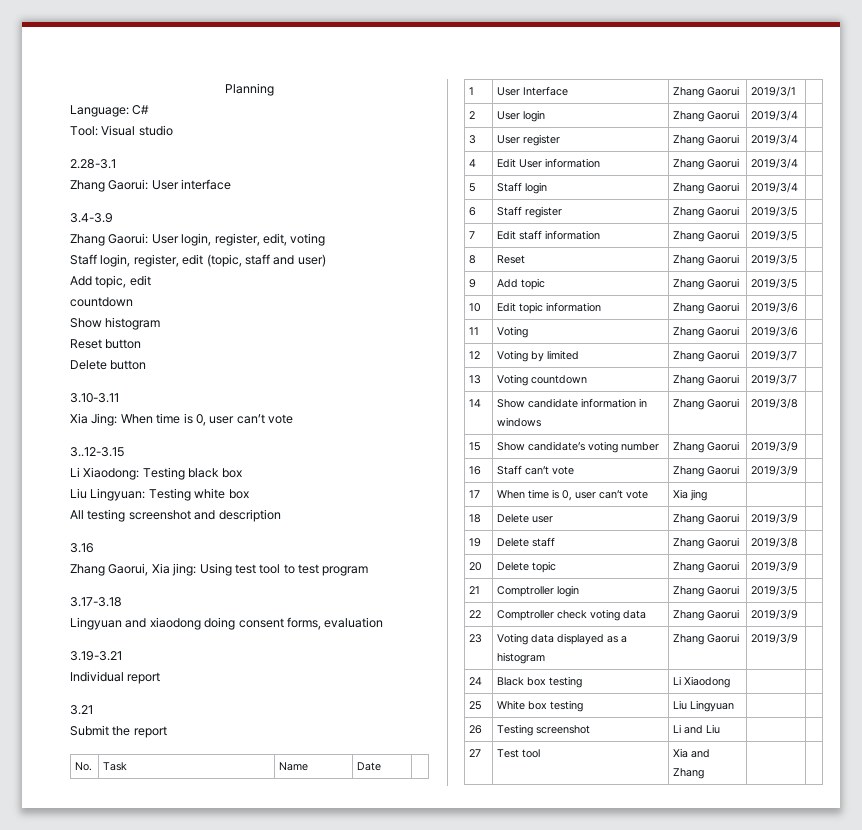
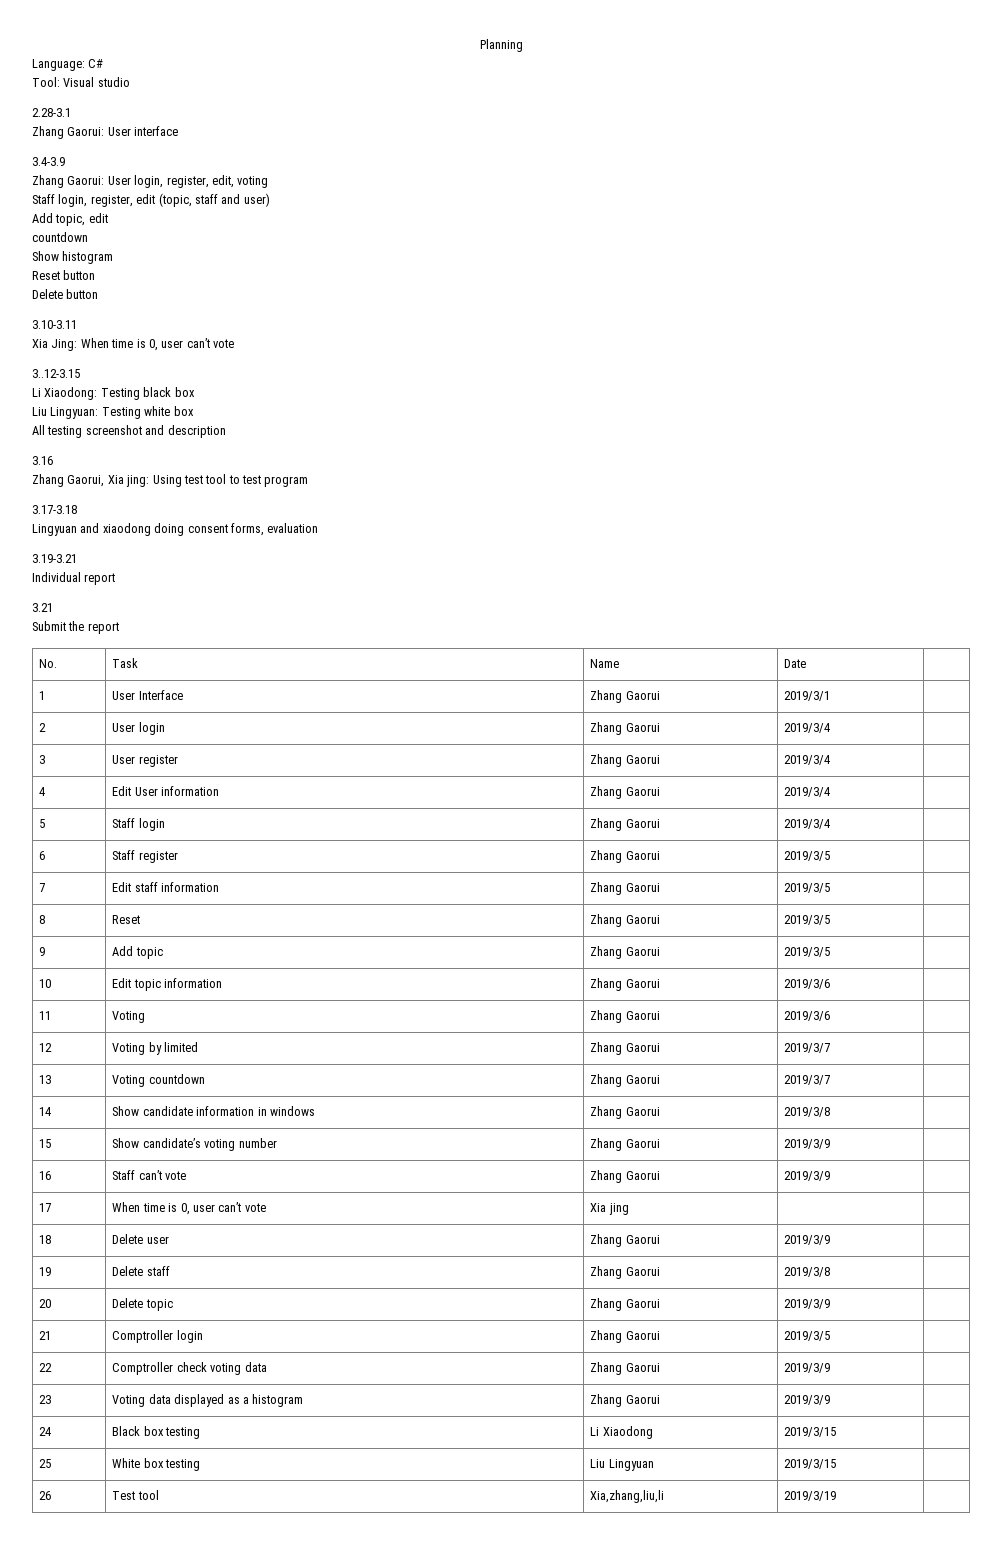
(731, 682) none -> [784,1427,837,1437] 2019/3/15
(735, 706) none -> [784,1459,837,1469] 2019/3/15
[497,724,591,736] [673,724,721,734] [469,749,482,757] | Testing screenshot | Li and Liu | | // 27 -> (52, 1495) none
[673,748,711,758] [673,768,705,779] Xia and Zhang | -> [590,1490,665,1503] [784,1491,837,1501] Xia,zhang,liu,li | 2019/3/19

